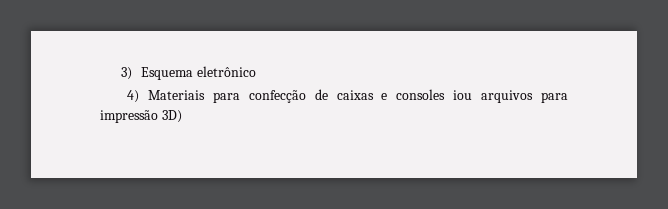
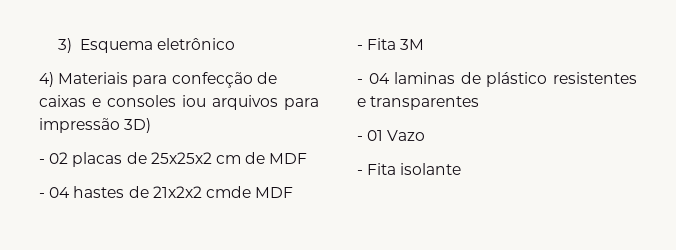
(182, 116) none -> [39,152,308,167] [39,186,294,198] [357,38,425,50] [357,72,637,87] [357,96,480,110] [357,130,426,141] [357,163,462,175] // - 02 placas de 25x25x2 cm de MDF // - 04 hastes de 21x2x2 cmde MDF // - Fita 3M // - 04 laminas de plástico resistentes e transparentes // - 01 Vazo // - Fita isolante

